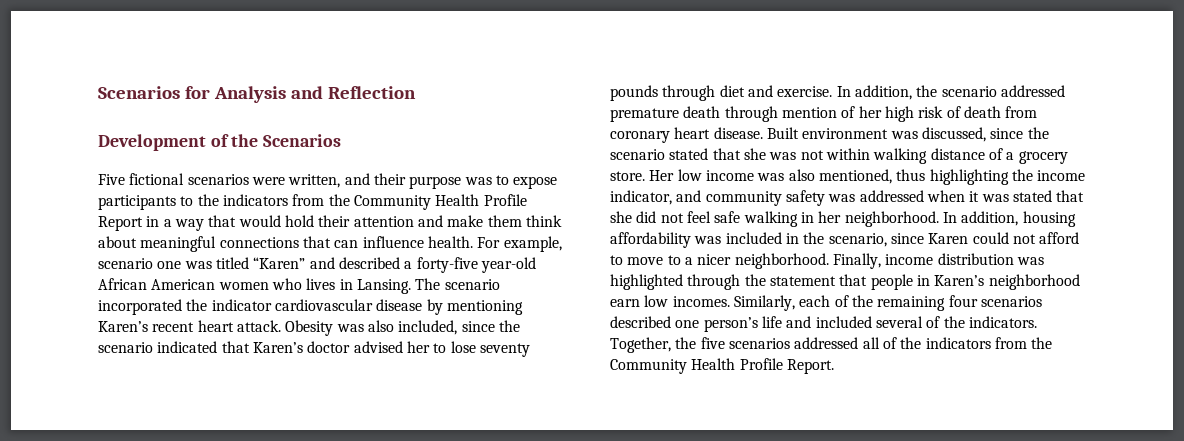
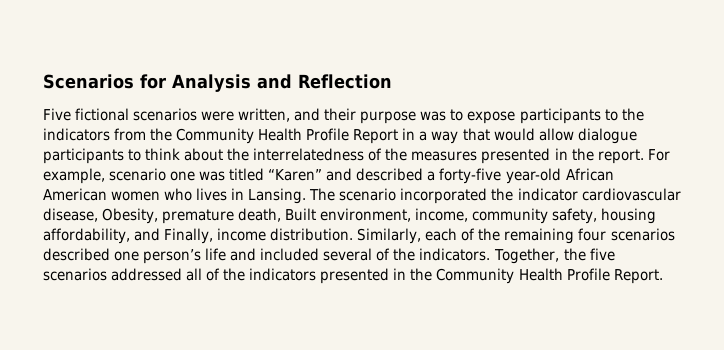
[98,134,342,151] // Development of the Scenarios -> (392, 81) none
[284,215,562,227] [98,236,473,252] hold their attention and make them think about meaningful connections that can influence health. -> [538,128,637,144] [43,148,644,164] allow dialogue participants to think about the interrelatedness of the measures presented in the report.
[376,299,523,315] [98,320,520,336] [98,341,530,357] [610,85,1065,101] [610,106,1038,122] [610,127,1049,143] [610,148,1068,164] [610,169,1086,185] [610,190,1085,206] [610,211,1076,227] [610,232,1080,248] [610,253,1044,269] [610,274,1080,290] [610,295,730,307] disease by mentioning Karen’s recent heart attack. Obesity was also included, since the scenario indicated that Karen’s doctor advised her to lose seventy pounds through diet and exercise. In addition, the scenario addressed premature death through mention of her high risk of death from coronary heart disease. Built environment was discussed, since the scenario stated that she was not within walking distance of a grocery store. Her low income was also mentioned, thus highlighting the income indicator, and community safety was addressed when it was stated that she did not feel safe walking in her neighborhood. In addition, housing affordability was included in the scenario, since Karen could not afford to move to a nicer neighborhood. Finally, income distribution was highlighted through the statement that people in Karen’s neighborhood earn low incomes. -> [43,208,657,224] [43,228,354,244] disease, Obesity, premature death, Built environment, income, community safety, housing affordability, and Finally, income distribution.
[994,337,1027,349] from -> [320,268,407,284] presented in

